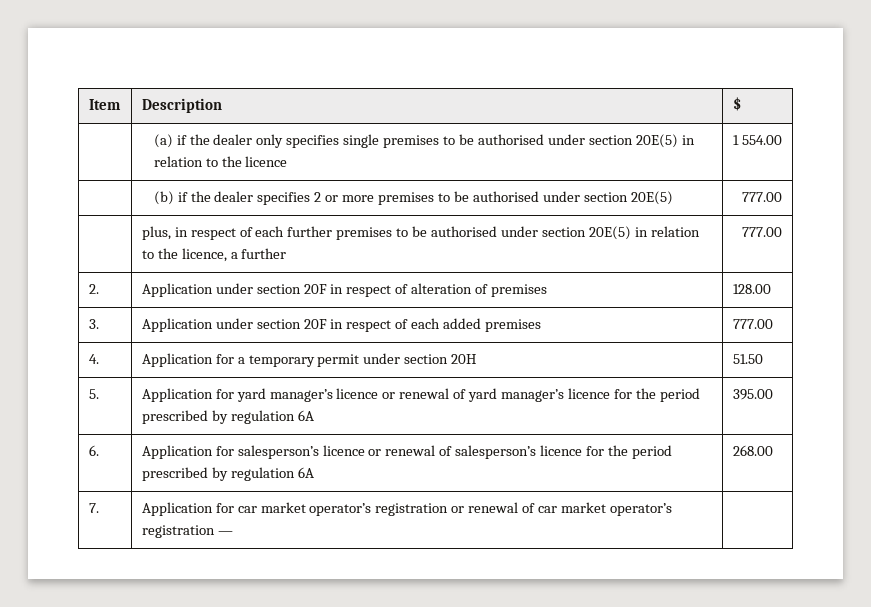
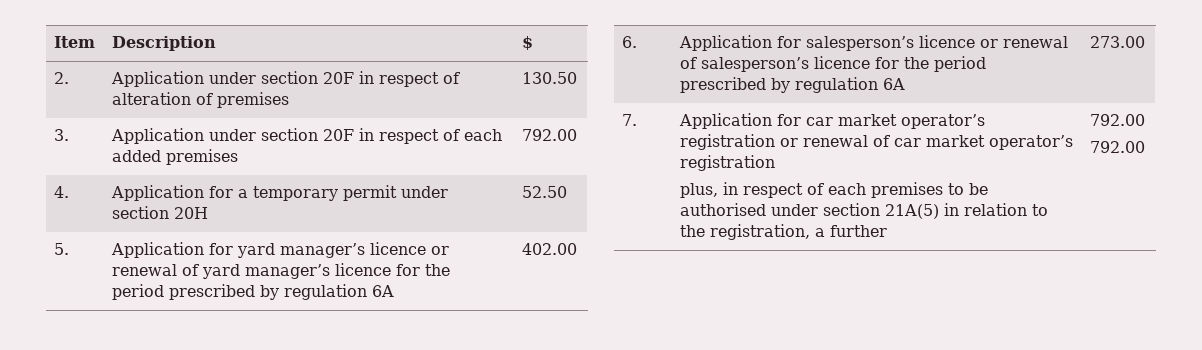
[153,134,695,148] [153,156,288,167] [733,135,783,145] [153,191,673,205] [742,192,783,202] [141,226,700,240] [141,248,287,262] [742,227,783,237] // | (a) if the dealer only specifies single premises to be authorised under section 20E(5) in relation to the licence | 1 554.00 // | (b) if the dealer specifies 2 or more premises to be authorised under section 20E(5) | 777.00 // | plus, in respect of each further premises to be authorised under section 20E(5) in relation to the licence, a further | 777.00 -> (534, 43) none
[732,284,771,294] 128.00 -> [522,72,578,84] 130.50
[732,319,773,329] 777.00 -> [522,129,578,141] 792.00
[732,354,763,364] 51.50 -> [522,186,568,198] 52.50
[732,389,773,400] 395.00 -> [522,243,578,255] 402.00
[732,445,773,456] 268.00 -> [1090,36,1146,48] 273.00
[217,531,233,535] — | -> [680,182,989,198] [680,203,1049,219] [680,224,888,240] [1090,114,1146,126] [1090,141,1146,153] // plus, in respect of each premises to be authorised under section 21A(5) in relation to the registration, a further | 792.00 // 792.00

